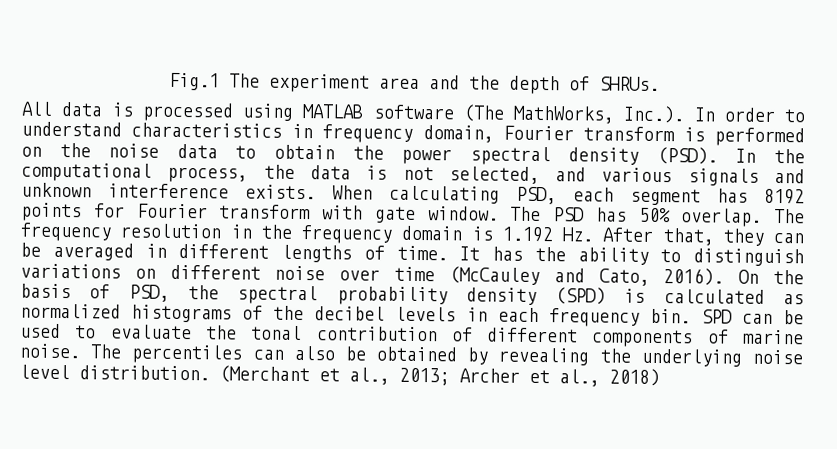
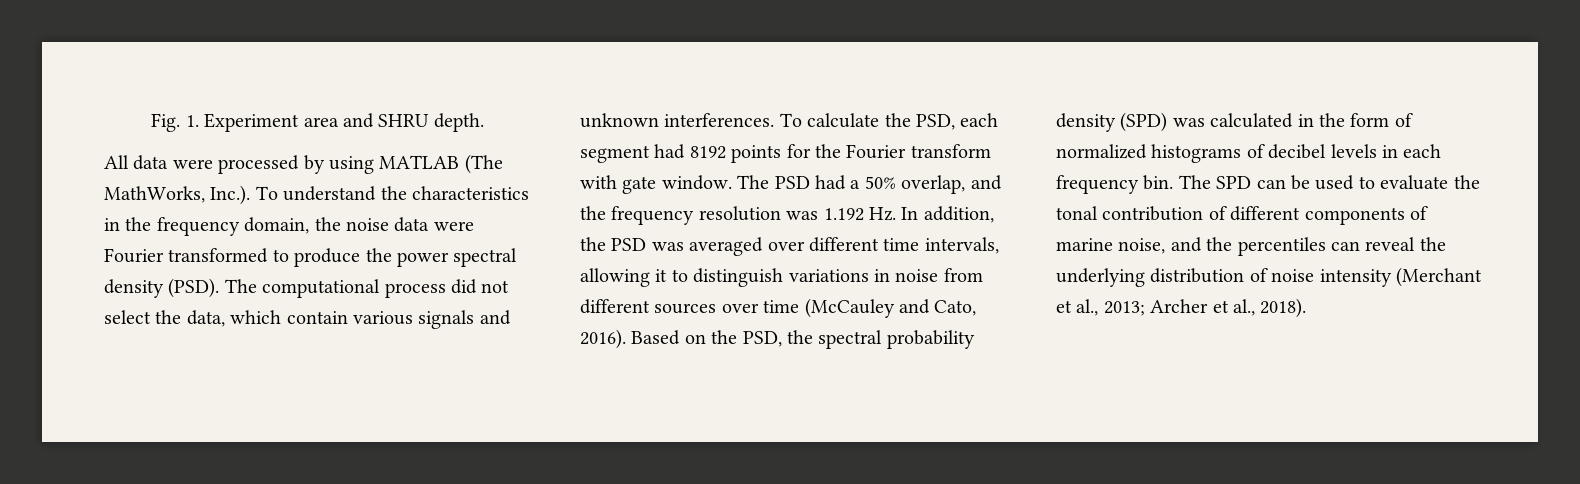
[168,72,660,95] Fig.1 The experiment area and the depth of SHRUs. -> [151,113,484,132] Fig. 1. Experiment area and SHRU depth.
[111,102,234,122] is processed -> [172,155,325,174] were processed by
[372,104,454,120] software -> (460, 162) none
[693,107,805,123] [21,121,122,137] In order to understand -> [255,186,407,201] To understand the
(313, 131) none -> [125,217,152,231] the
[502,125,805,147] [21,142,335,160] Fourier transform is performed on the noise data to obtain -> [314,217,474,232] [104,248,361,267] the noise data were Fourier transformed to produce
[735,148,806,164] [21,162,805,186] [21,182,500,204] In the computational process, the data is not selected, and various signals and unknown interference exists. When calculating -> [224,279,510,298] [104,310,511,329] [580,113,911,128] The computational process did not select the data, which contain various signals and unknown interferences. To calculate the
[717,188,748,203] has -> [654,144,686,159] had
(125, 210) none -> [815,144,841,158] the
[595,207,805,227] [20,222,804,246] [20,242,804,267] [20,263,326,281] has 50% overlap. The frequency resolution in the frequency domain is 1.192 Hz. After that, they can be averaged in different lengths of time. It has the ability to distinguish variations on different noise -> [815,175,1002,194] [580,206,994,225] [580,237,999,256] [580,268,983,287] [580,299,717,314] had a 50% overlap, and the frequency resolution was 1.192 Hz. In addition, the PSD was averaged over different time intervals, allowing it to distinguish variations in noise from different sources
[738,269,805,285] [20,283,111,299] On the basis of -> [631,330,738,345] Based on the
[624,288,804,305] is calculated as -> [1172,113,1413,128] was calculated in the form of
[273,305,305,321] the -> (1265, 151) none
(691, 316) none -> [1178,175,1211,189] The
[19,343,803,367] [19,364,210,381] noise. The percentiles can also be obtained by revealing the underlying noise level distribution. -> [1118,237,1446,256] [1056,268,1392,287] noise, and the percentiles can reveal the underlying distribution of noise intensity
[609,368,660,387] 2018) -> [1260,298,1307,318] 2018).

